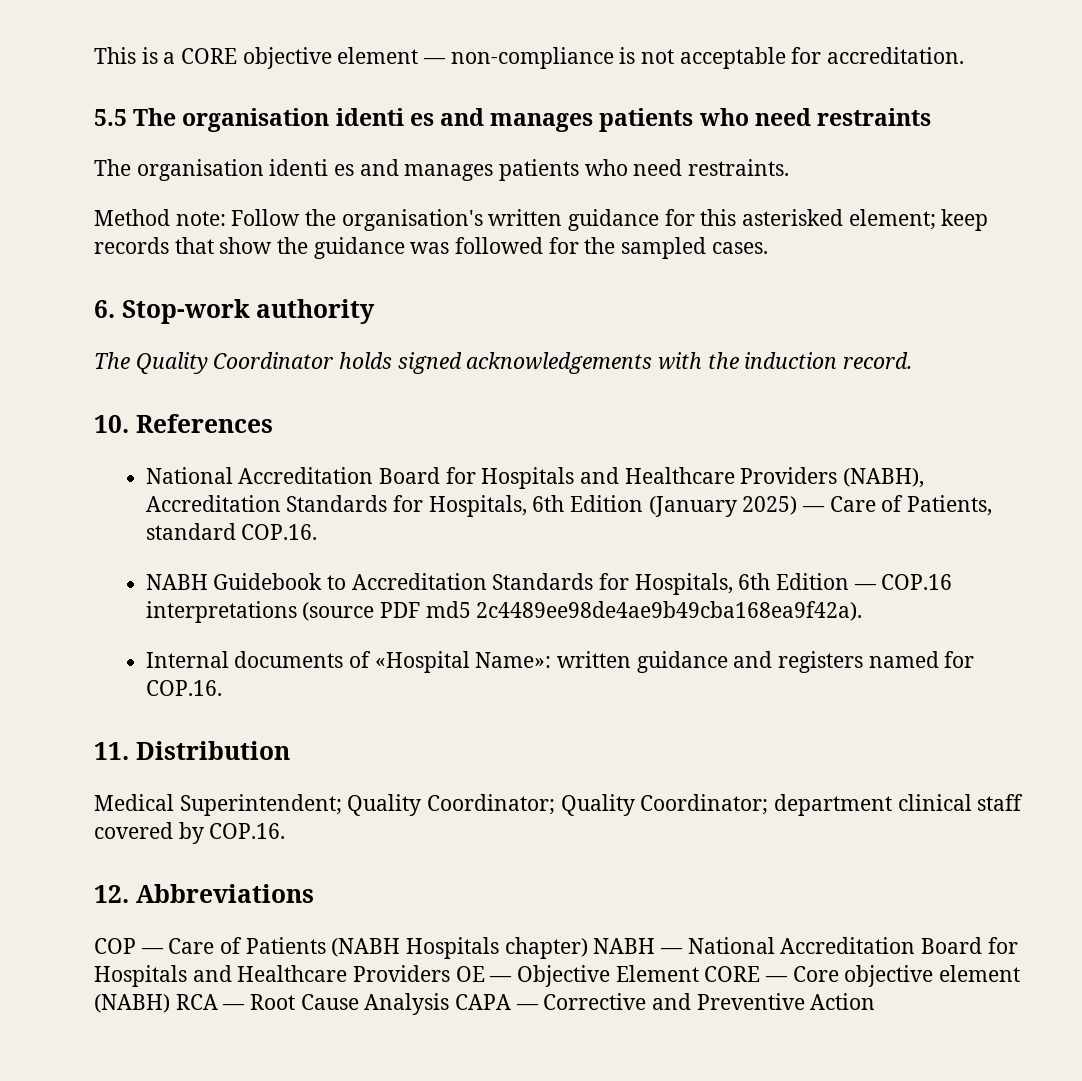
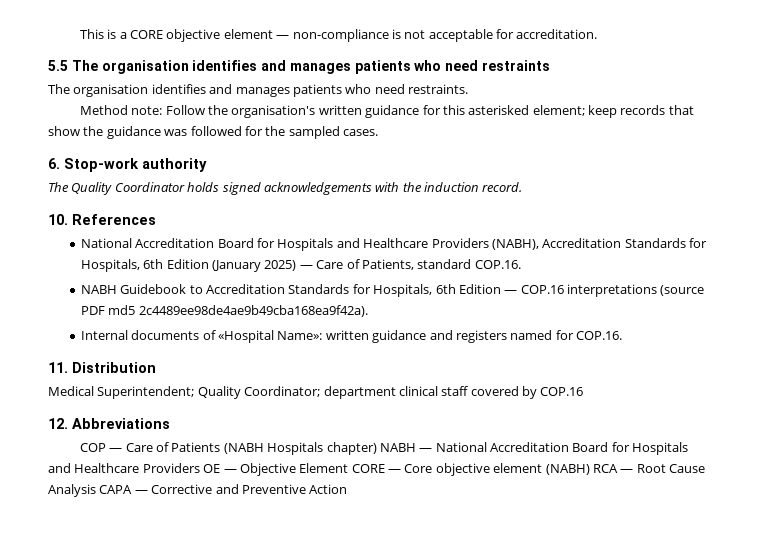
[335,108,434,126] identi es -> [192,60,258,71] identifies
[269,159,355,176] identi es -> [151,84,206,94] identifies
[560,794,769,816] Quality Coordinator; -> (321, 391) none
[209,823,286,839] COP.16. -> [540,387,584,396] COP.16

